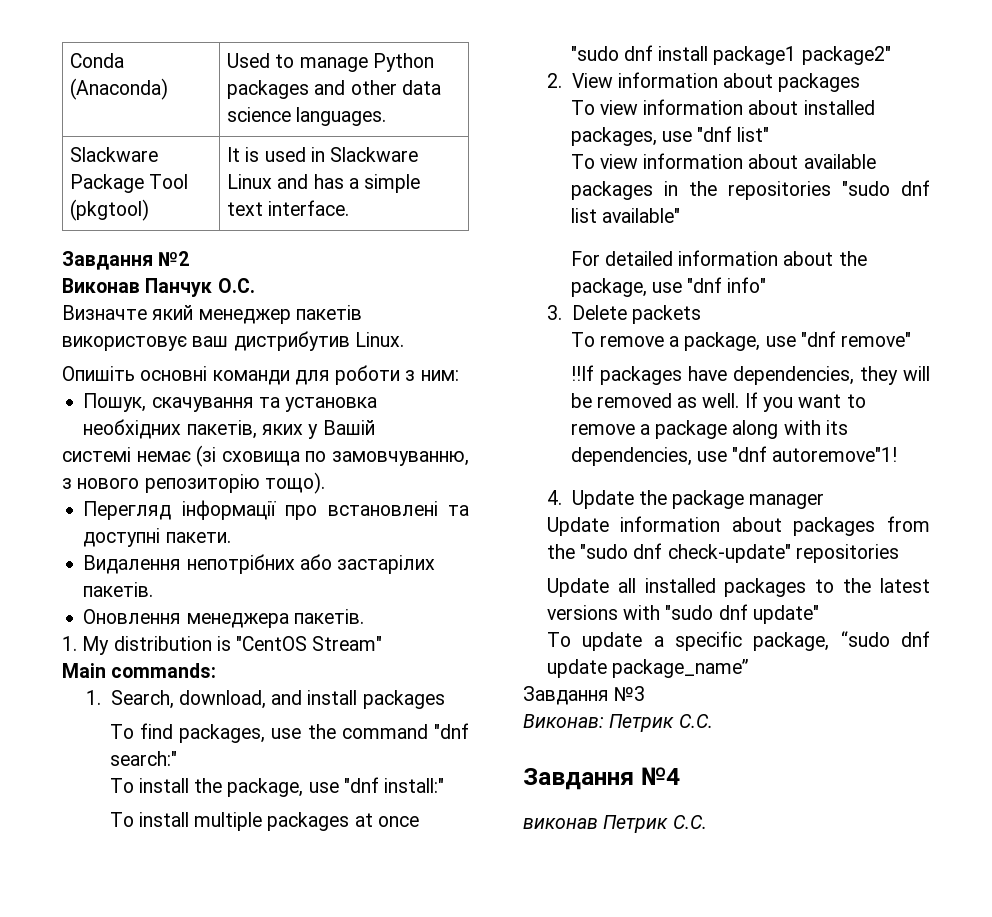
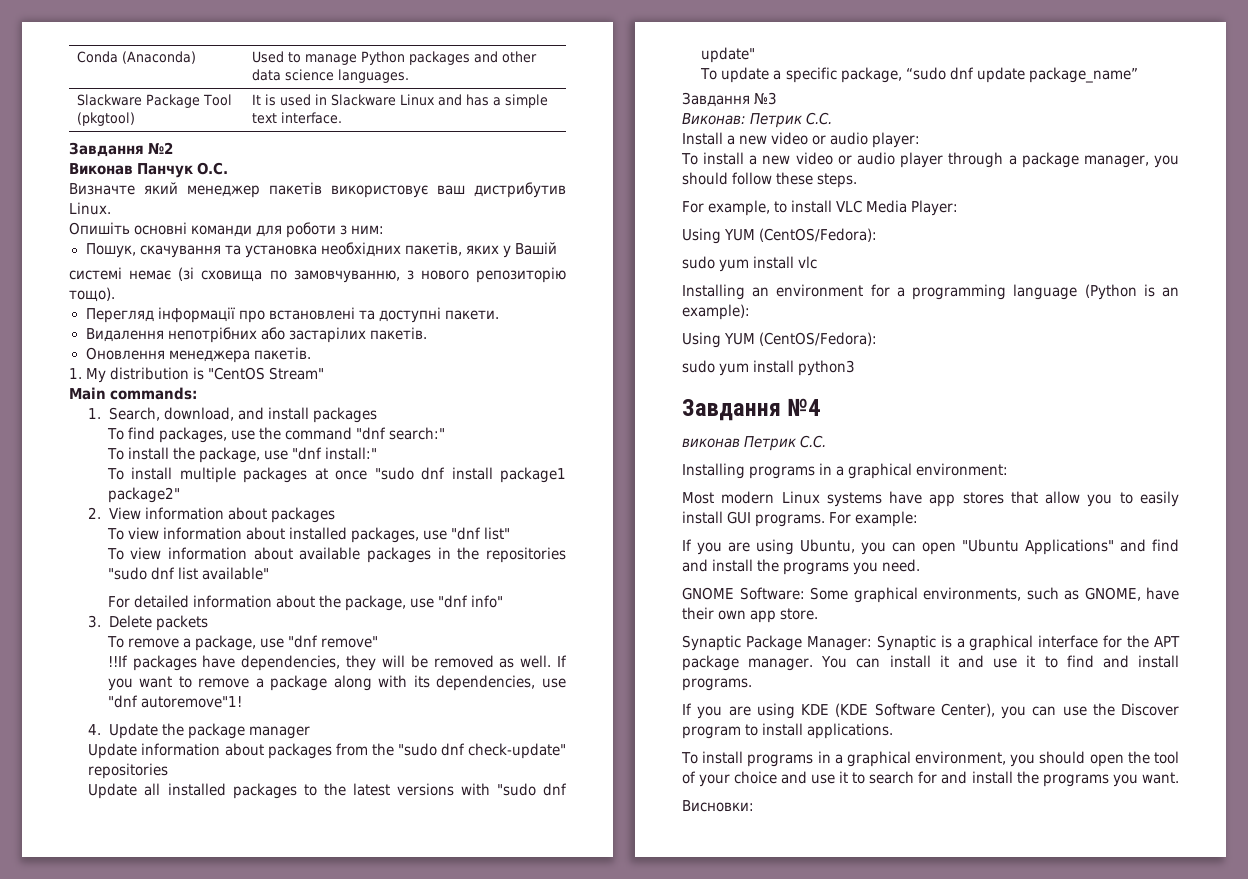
(713, 721) none -> [682,132,921,148] [681,152,1179,168] [682,172,858,188] [682,200,959,216] [682,228,878,244] [682,256,818,272] [682,284,1179,300] [682,304,750,320] [682,332,878,348] [682,360,856,376] // Install a new video or audio player: // To install a new video or audio player through a package manager, you should follow these steps. // For example, to install VLC Media Player: // Using YUM (CentOS/Fedora): // sudo yum install vlc // Installing an environment for a programming language (Python is an example): // Using YUM (CentOS/Fedora): // sudo yum install python3
(707, 822) none -> [682,463,1009,479] [682,491,1179,507] [682,511,919,527] [682,539,1179,555] [682,559,921,575] [682,587,1179,603] [682,607,819,623] [682,635,1180,651] [682,655,1179,671] [682,678,752,691] [682,703,1179,719] [682,723,894,739] [681,751,1179,767] [682,771,1179,787] [682,800,754,812] // Installing programs in a graphical environment: // Most modern Linux systems have app stores that allow you to easily install GUI programs. For example: // If you are using Ubuntu, you can open "Ubuntu Applications" and find and install the programs you need. // GNOME Software: Some graphical environments, such as GNOME, have their own app store. // Synaptic Package Manager: Synaptic is a graphical interface for the APT package manager. You can install it and use it to find and install programs. // If you are using KDE (KDE Software Center), you can use the Discover program to install applications. // To install programs in a graphical environment, you should open the tool of your choice and use it to search for and install the programs you want. // Висновки:

